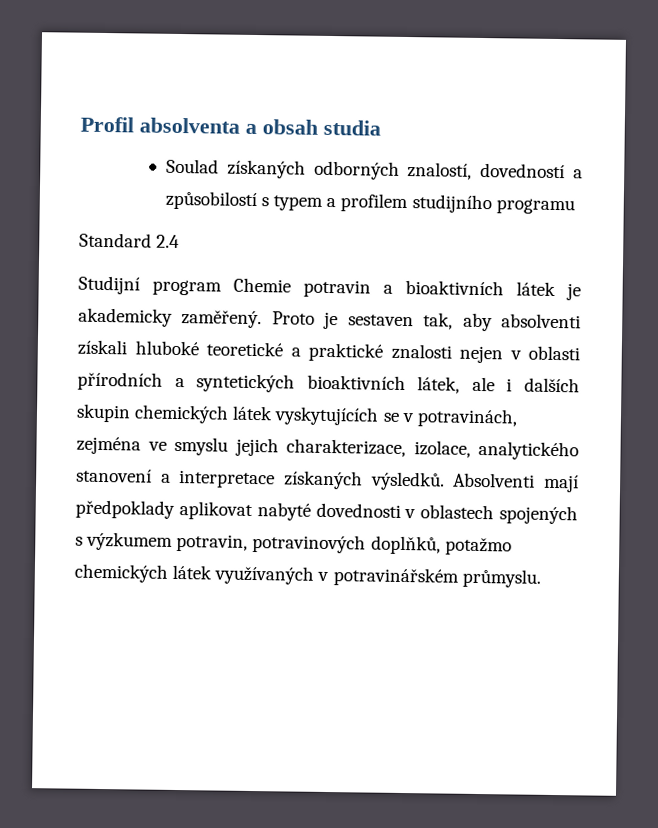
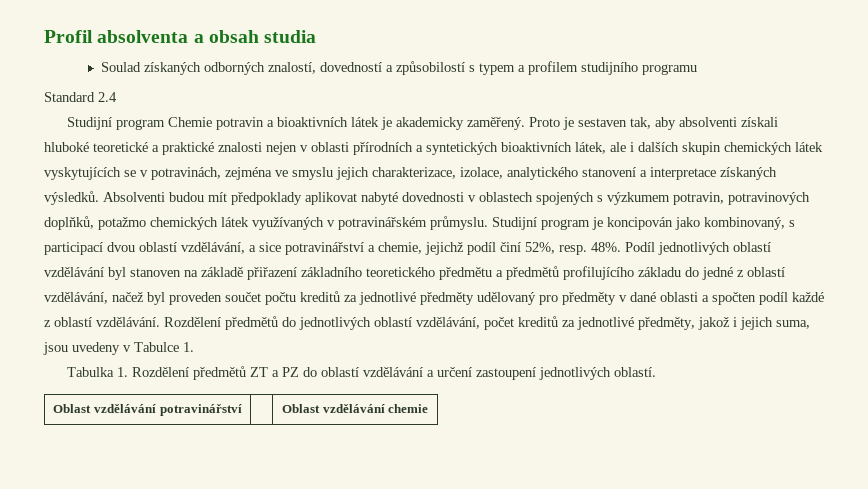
[543,474,579,493] mají -> [169,192,227,202] budou mít
(541, 578) none -> [492,217,795,230] [44,242,771,255] [44,266,785,280] [44,291,824,305] [44,316,810,330] [43,342,194,355] [66,366,656,380] [53,404,242,416] [281,404,429,413] Studijní program je koncipován jako kombinovaný, s participací dvou oblastí vzdělávání, a sice potravinářství a chemie, jejichž podíl činí 52%, resp. 48%. Podíl jednotlivých oblastí vzdělávání byl stanoven na základě přiřazení základního teoretického předmětu a předmětů profilujícího základu do jedné z oblastí vzdělávání, načež byl proveden součet počtu kreditů za jednotlivé předměty udělovaný pro předměty v dané oblasti a spočten podíl každé z oblastí vzdělávání. Rozdělení předmětů do jednotlivých oblastí vzdělávání, počet kreditů za jednotlivé předměty, jakož i jejich suma, jsou uvedeny v Tabulce 1. // Tabulka 1. Rozdělení předmětů ZT a PZ do oblastí vzdělávání a určení zastoupení jednotlivých oblastí. // Oblast vzdělávání potravinářství | | Oblast vzdělávání chemie

